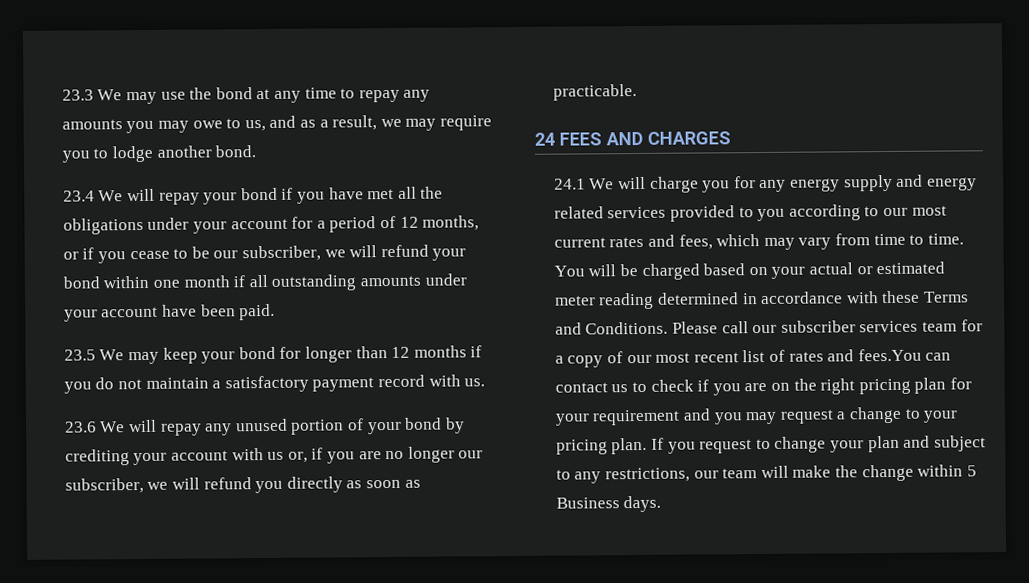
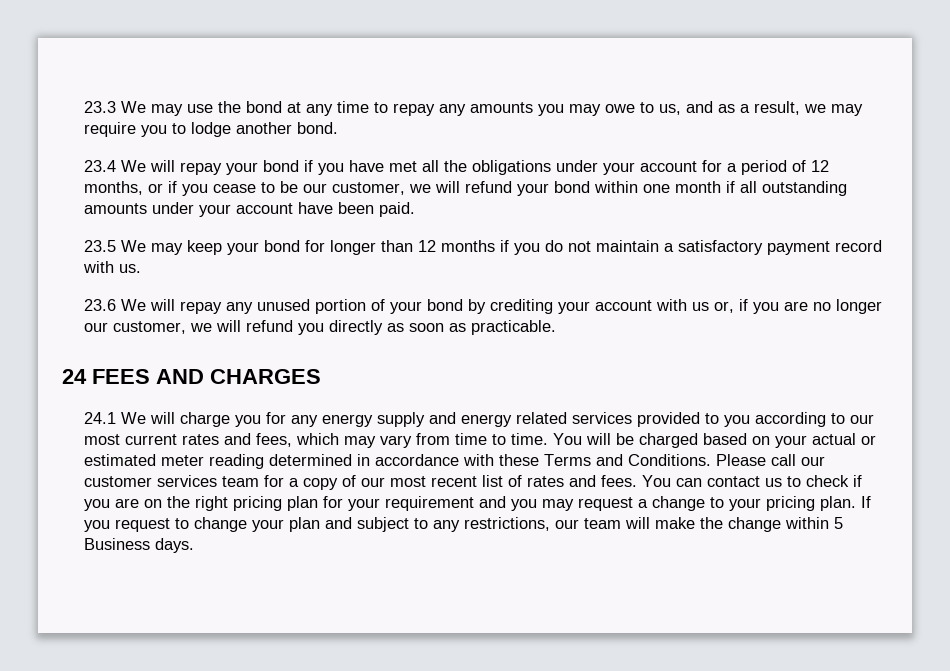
[242,245,322,262] subscriber, -> [332,182,406,195] customer,
[64,477,144,494] subscriber, -> [113,321,187,334] customer,
[780,320,856,333] subscriber -> [84,476,153,487] customer
[857,348,922,362] fees.You -> [601,475,672,487] fees. You

